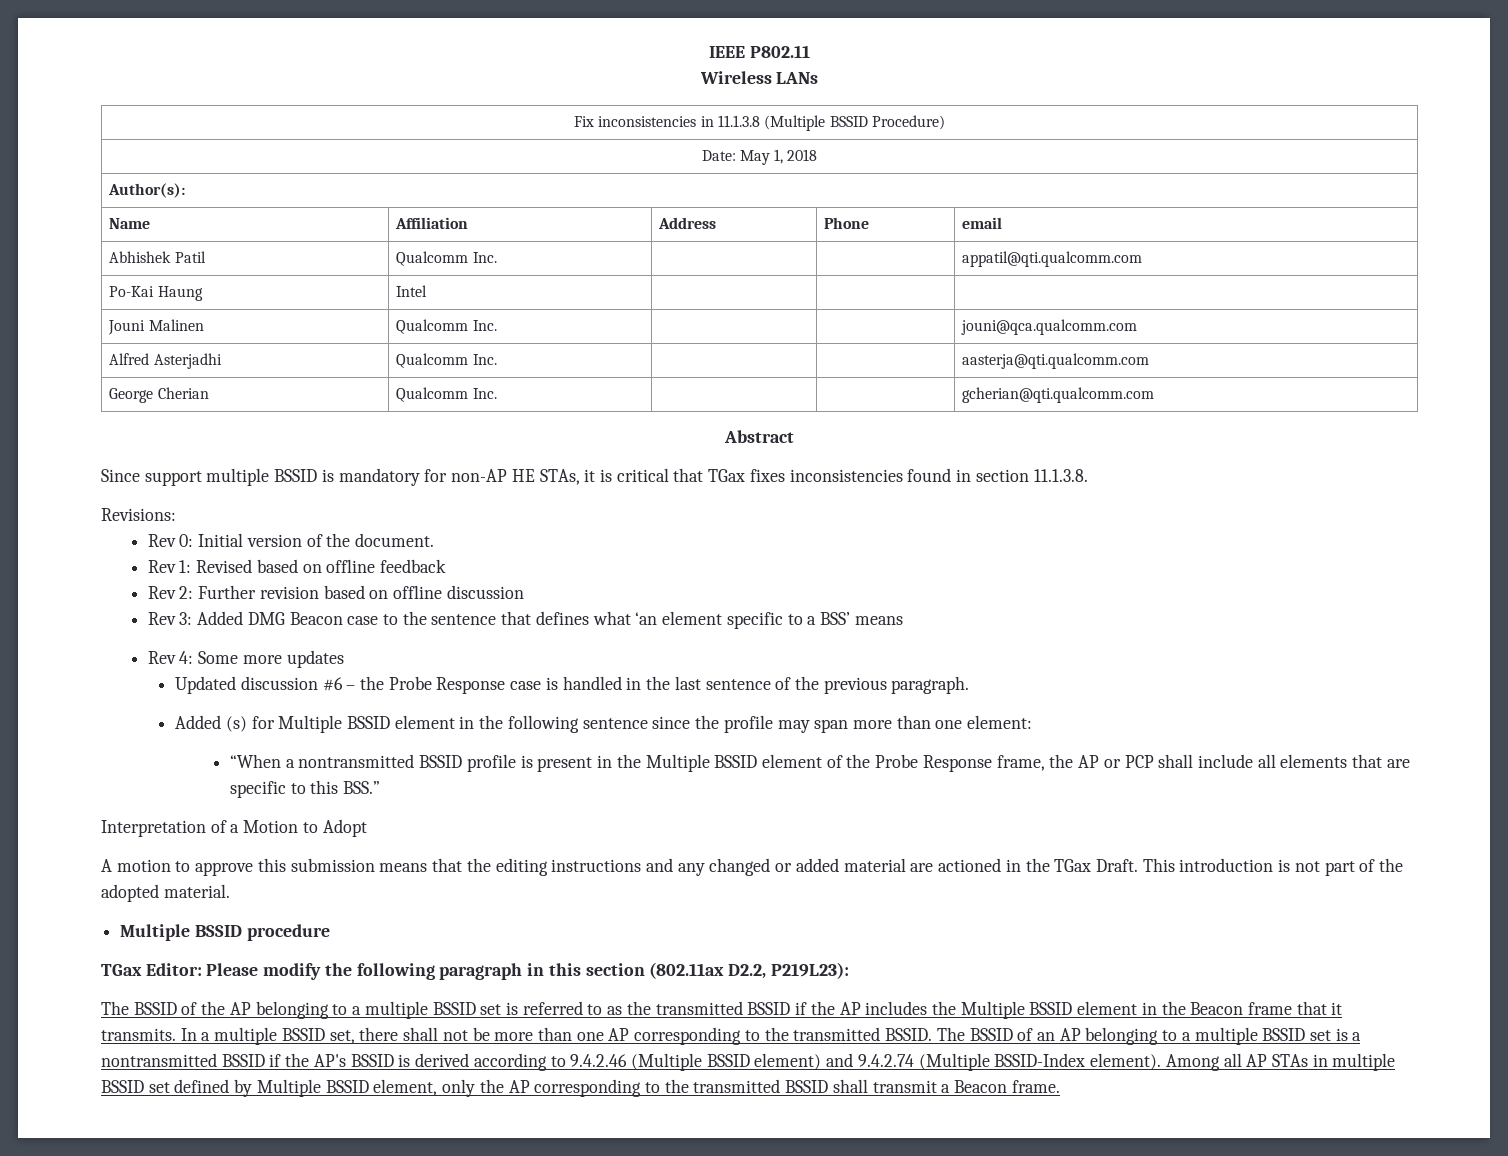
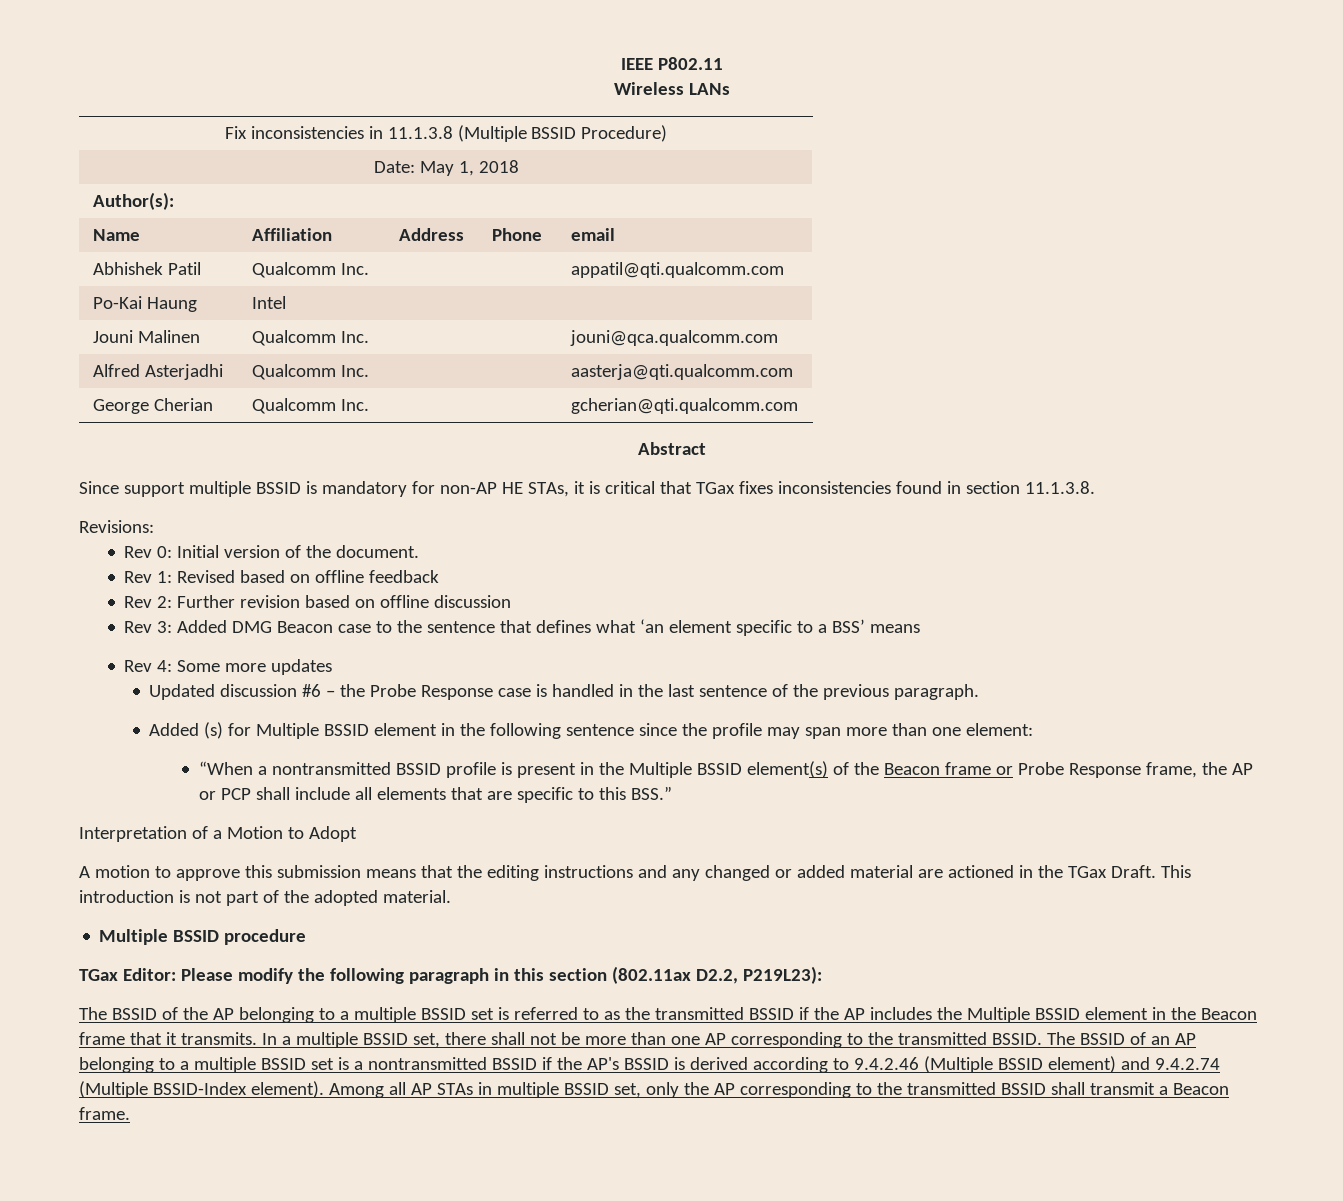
[761,754,871,768] element of the -> [747,761,1013,778] element(s) of the Beacon frame or
[148,1079,438,1097] set defined by Multiple BSSID element, -> [613,1083,641,1098] set,

